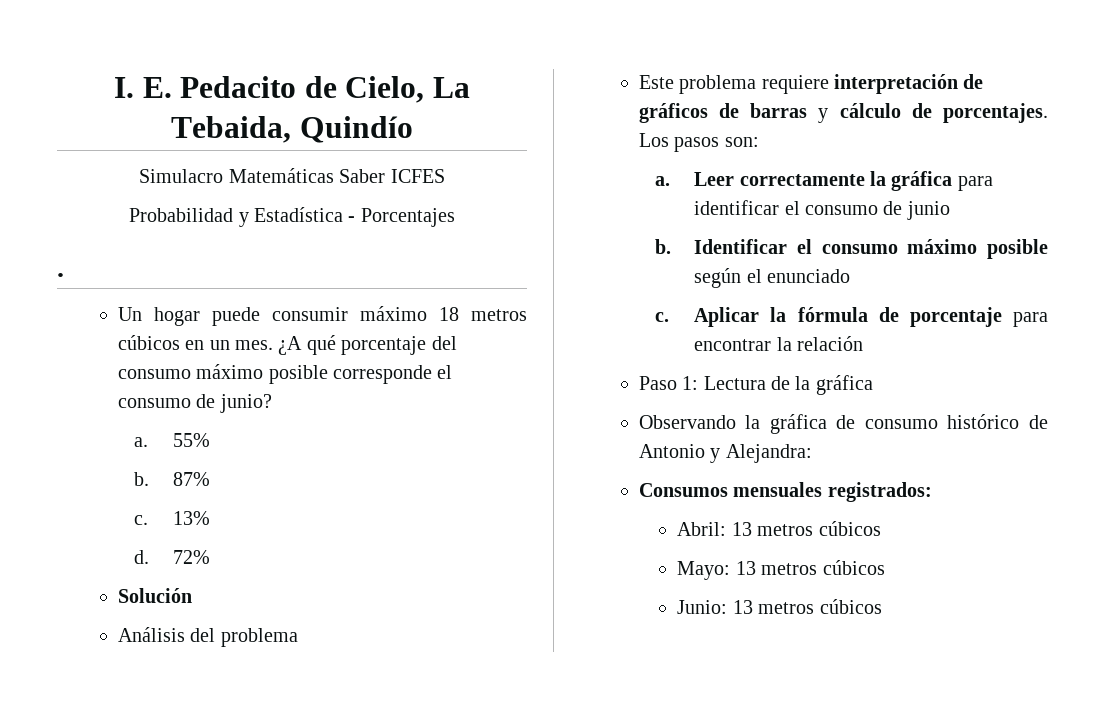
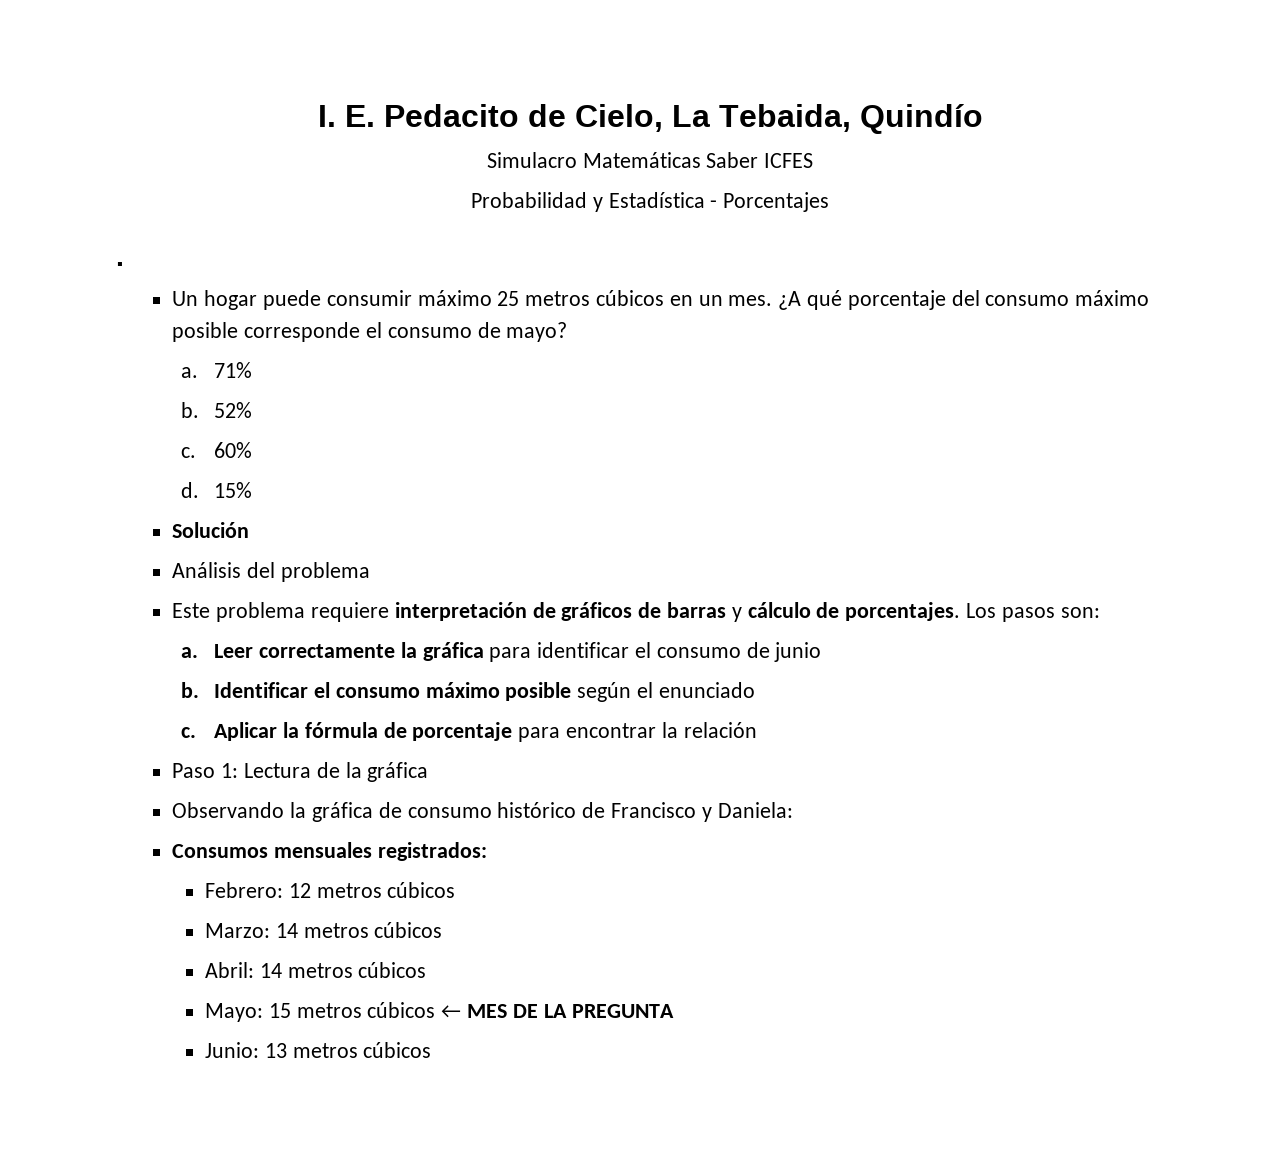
[438,307,459,321] 18 -> [497,291,520,306] 25
[219,394,272,413] [134,433,211,447] [134,472,211,486] [134,511,211,525] junio? // a. 55% // b. 87% // c. 13% -> [506,322,568,342] [181,362,253,378] [181,402,253,418] [181,442,253,458] mayo? // a. 71% // b. 52% // c. 60%
[173,550,211,564] 72% -> [214,482,253,498] 15%
[638,444,812,463] Antonio y Alejandra: -> [610,802,793,822] Francisco y Daniela:
(932, 492) none -> [205,882,456,898] [205,922,443,938] // Febrero: 12 metros cúbicos // Marzo: 14 metros cúbicos
[731,522,752,536] 13 -> [259,963,282,978] 14
[735,560,885,575] 13 metros cúbicos -> [268,1002,674,1018] 15 metros cúbicos ← MES DE LA PREGUNTA

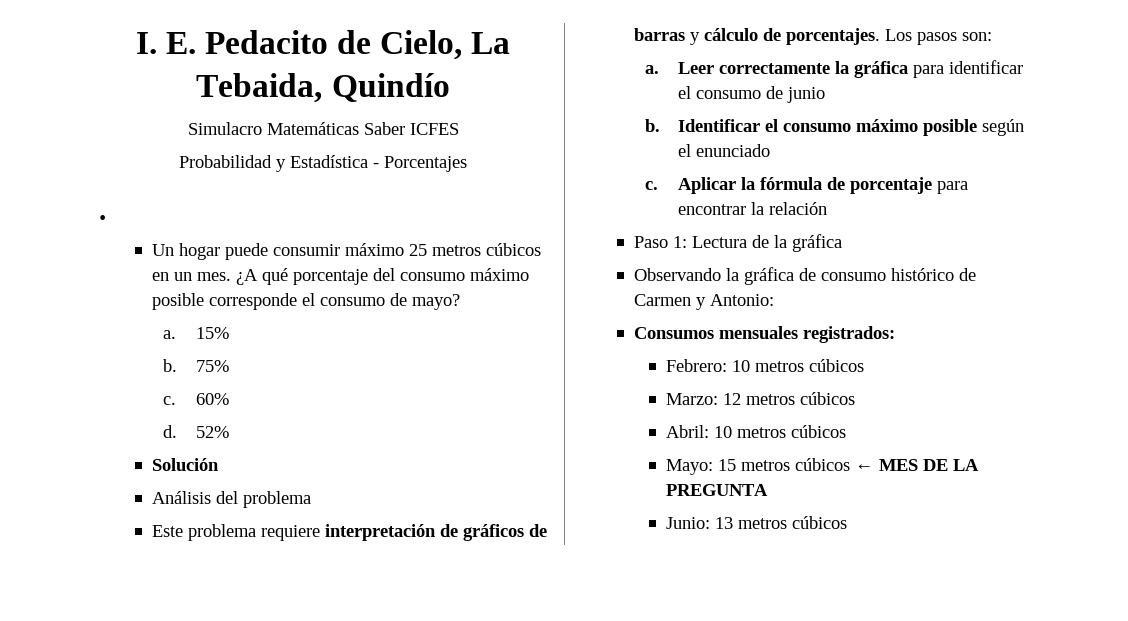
[214,362,253,378] [181,402,253,418] 71% // b. 52% -> [195,327,229,339] [163,359,229,372] 15% // b. 75%
[214,482,253,498] 15% -> [195,426,229,438] 52%
[610,802,793,822] Francisco y Daniela: -> [633,294,774,310] Carmen y Antonio:
(284, 890) none -> [731,359,864,372] [665,393,718,405] 10 metros cúbicos // Marzo:
[205,922,443,938] // Marzo: 14 metros cúbicos -> (855, 398) none
[259,963,282,978] 14 -> [713,426,732,438] 10

